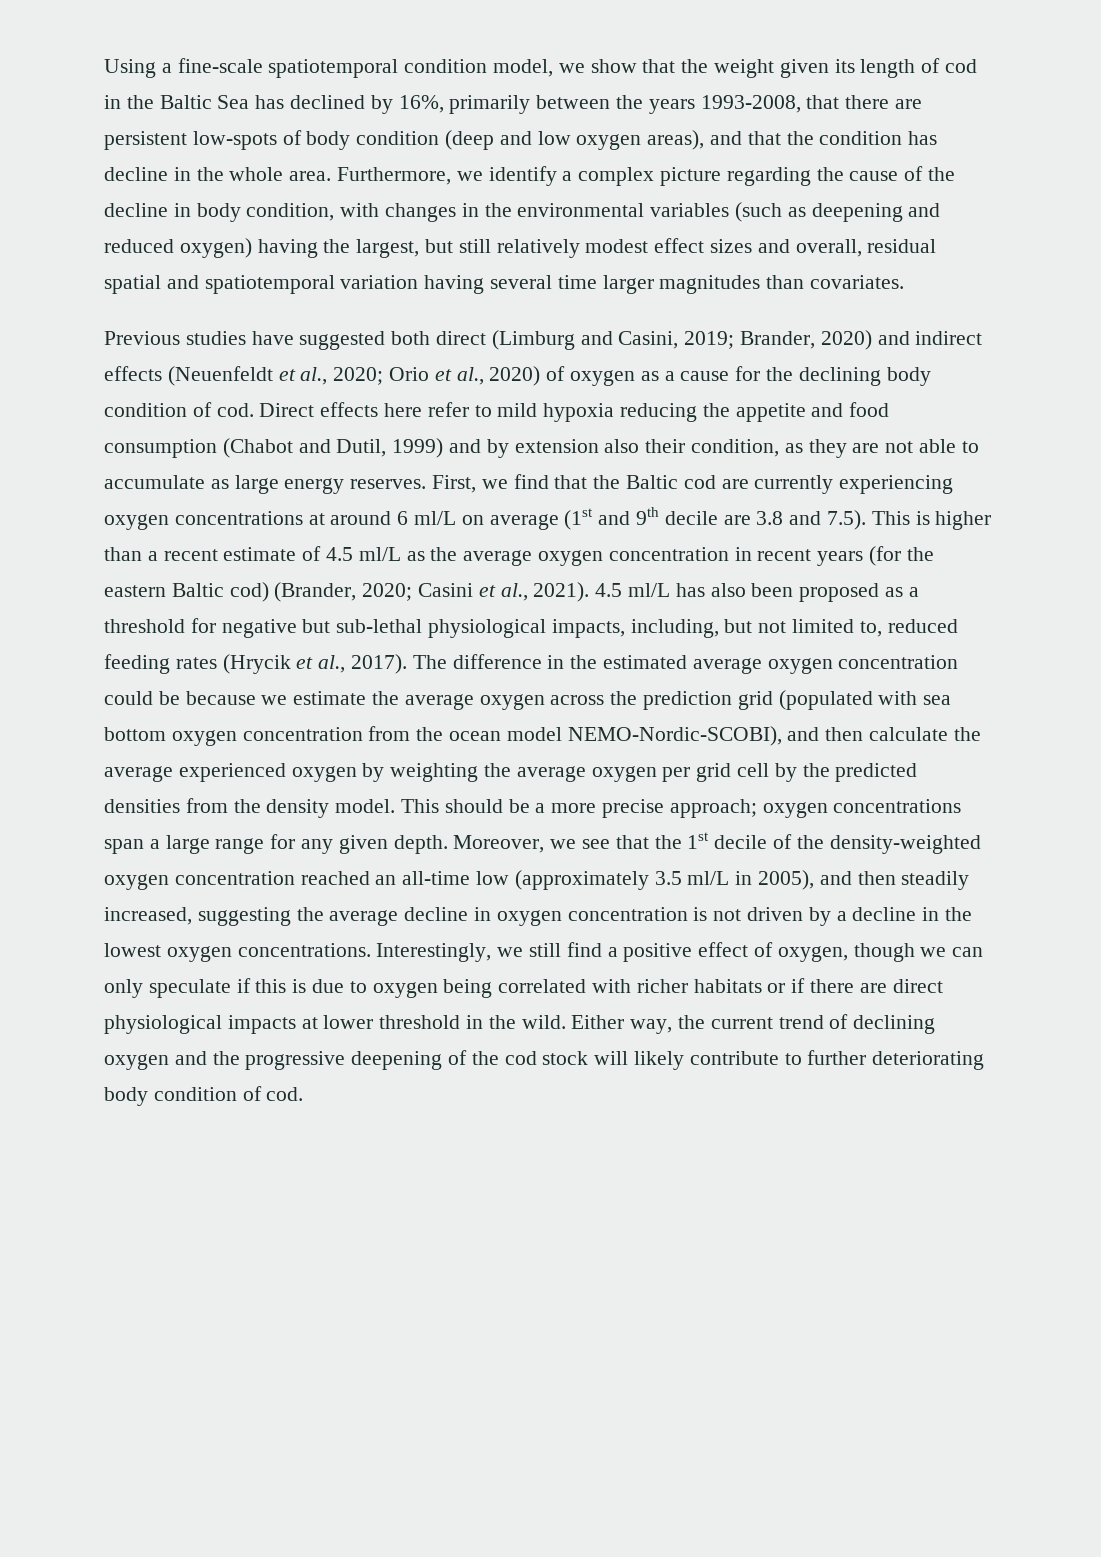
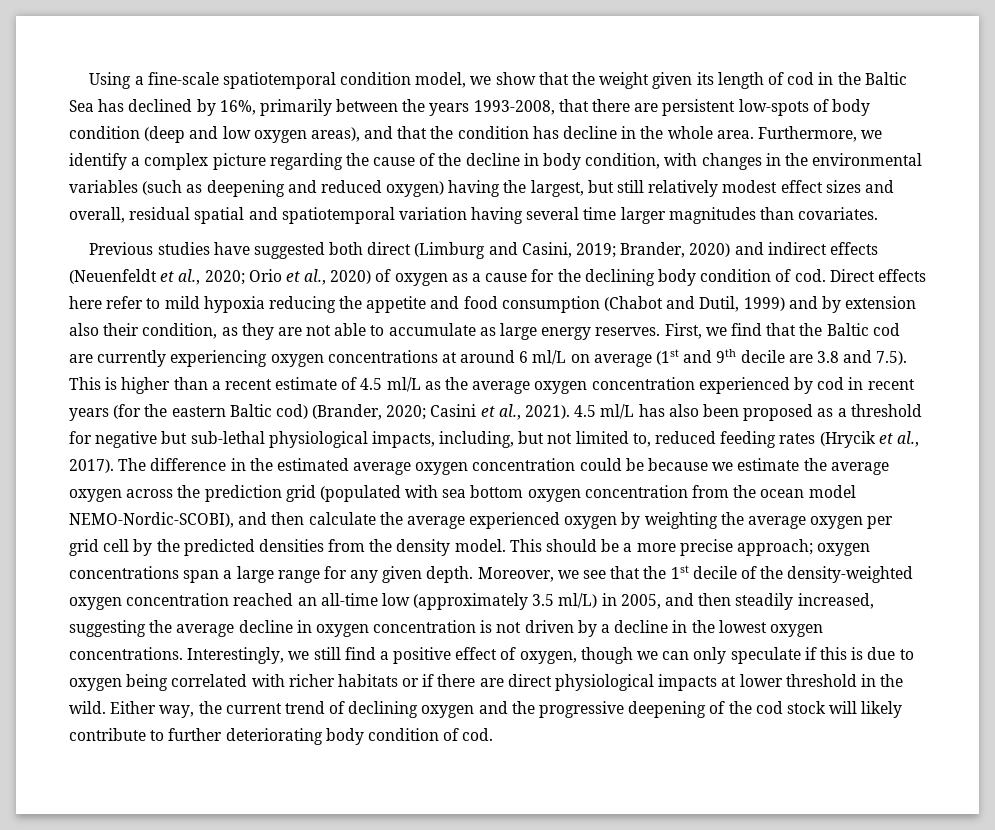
(729, 554) none -> [698,377,845,394] experienced by cod
[687,870,815,890] ml/L in 2005), -> [558,593,661,609] ml/L) in 2005,

